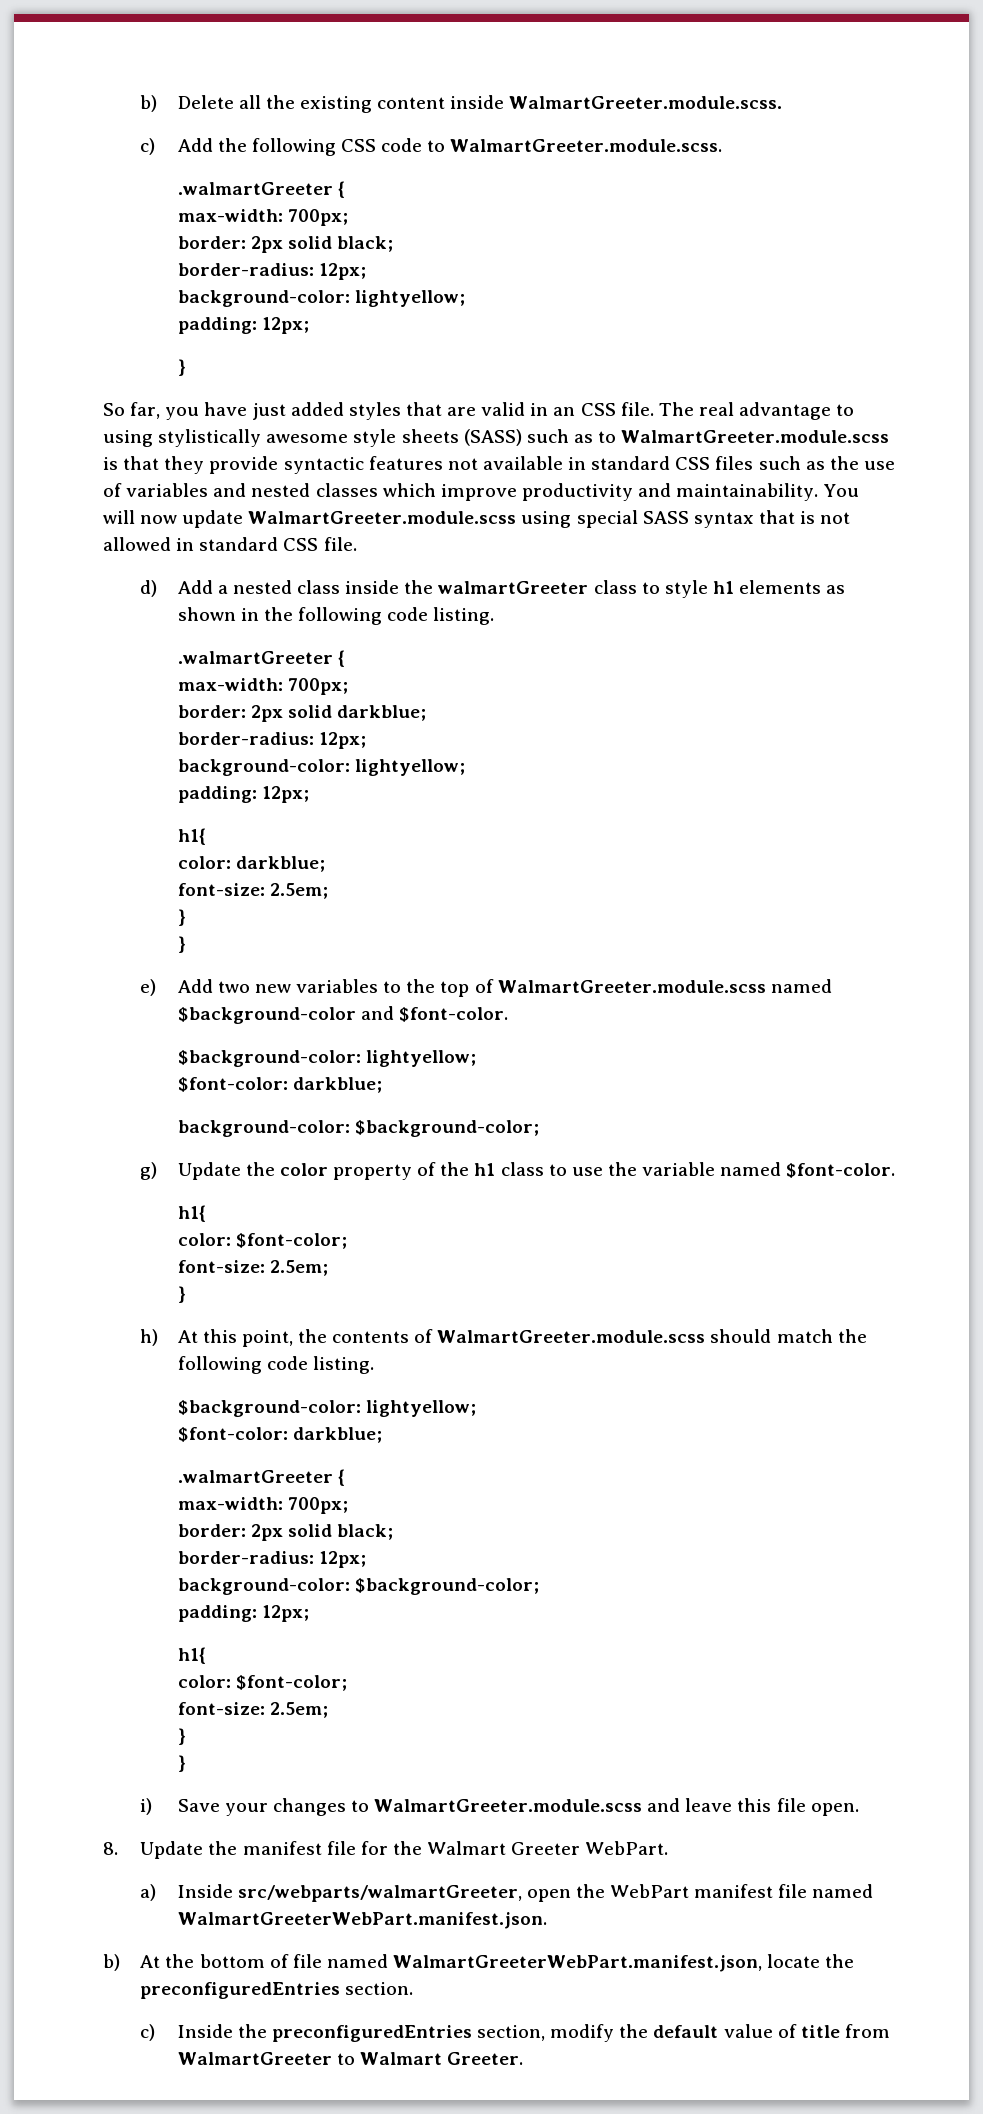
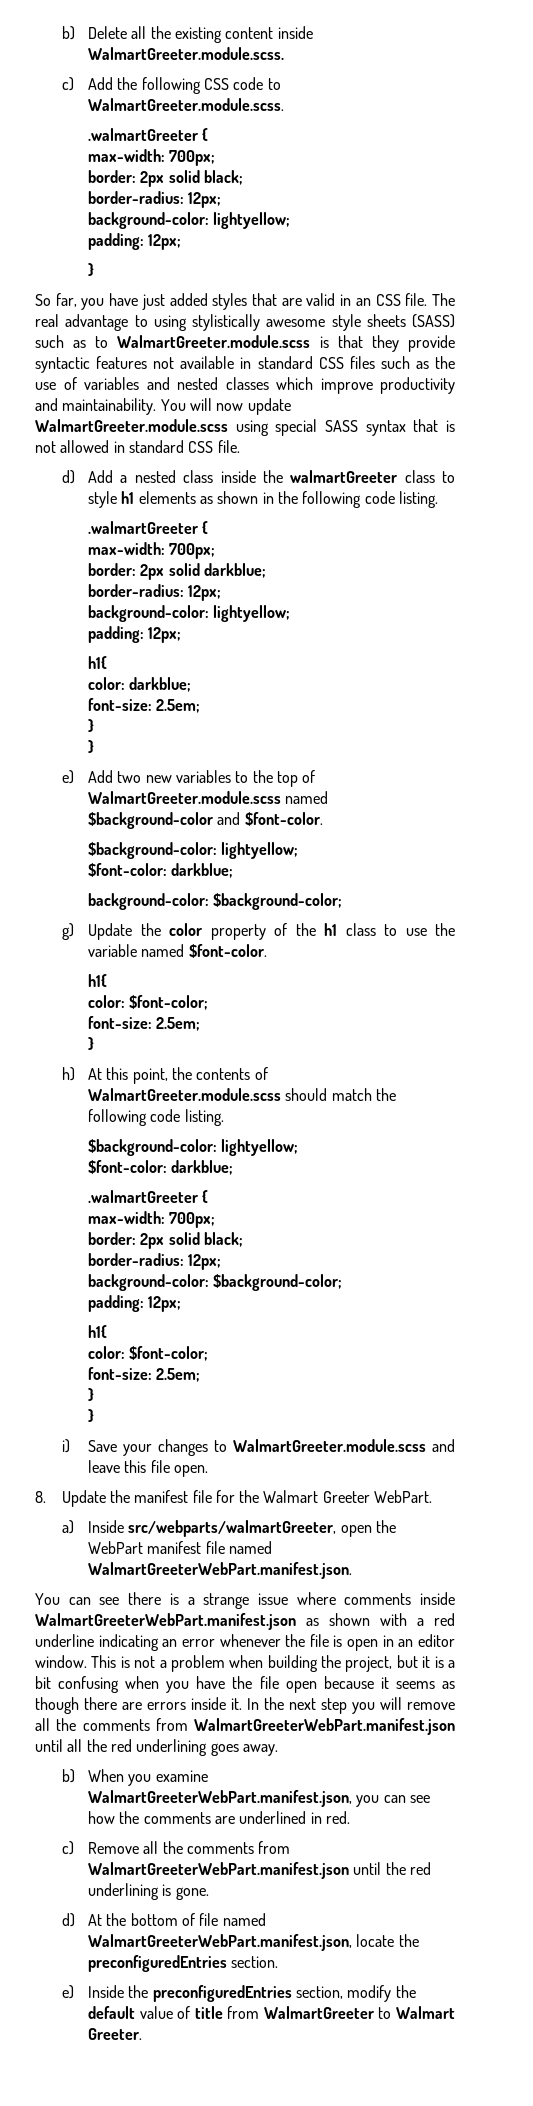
[103,1954,120,1971] b) -> [35,1592,456,1609] [35,1613,455,1630] [35,1634,455,1651] [35,1655,455,1672] [35,1676,456,1693] [35,1697,455,1714] [35,1718,455,1735] [35,1739,278,1756] [61,1769,208,1786] [88,1790,431,1807] [88,1811,350,1824] [61,1841,291,1855] [88,1862,432,1879] [88,1883,209,1900] [61,1913,75,1927] You can see there is a strange issue where comments inside WalmartGreeterWebPart.manifest.json as shown with a red underline indicating an error whenever the file is open in an editor window. This is not a problem when building the project, but it is a bit confusing when you have the file open because it seems as though there are errors inside it. In the next step you will remove all the comments from WalmartGreeterWebPart.manifest.json until all the red underlining goes away. // b) When you examine WalmartGreeterWebPart.manifest.json, you can see how the comments are underlined in red. // c) Remove all the comments from WalmartGreeterWebPart.manifest.json until the red underlining is gone. // d)
[140,2024,156,2041] c) -> [61,1985,74,1999] e)

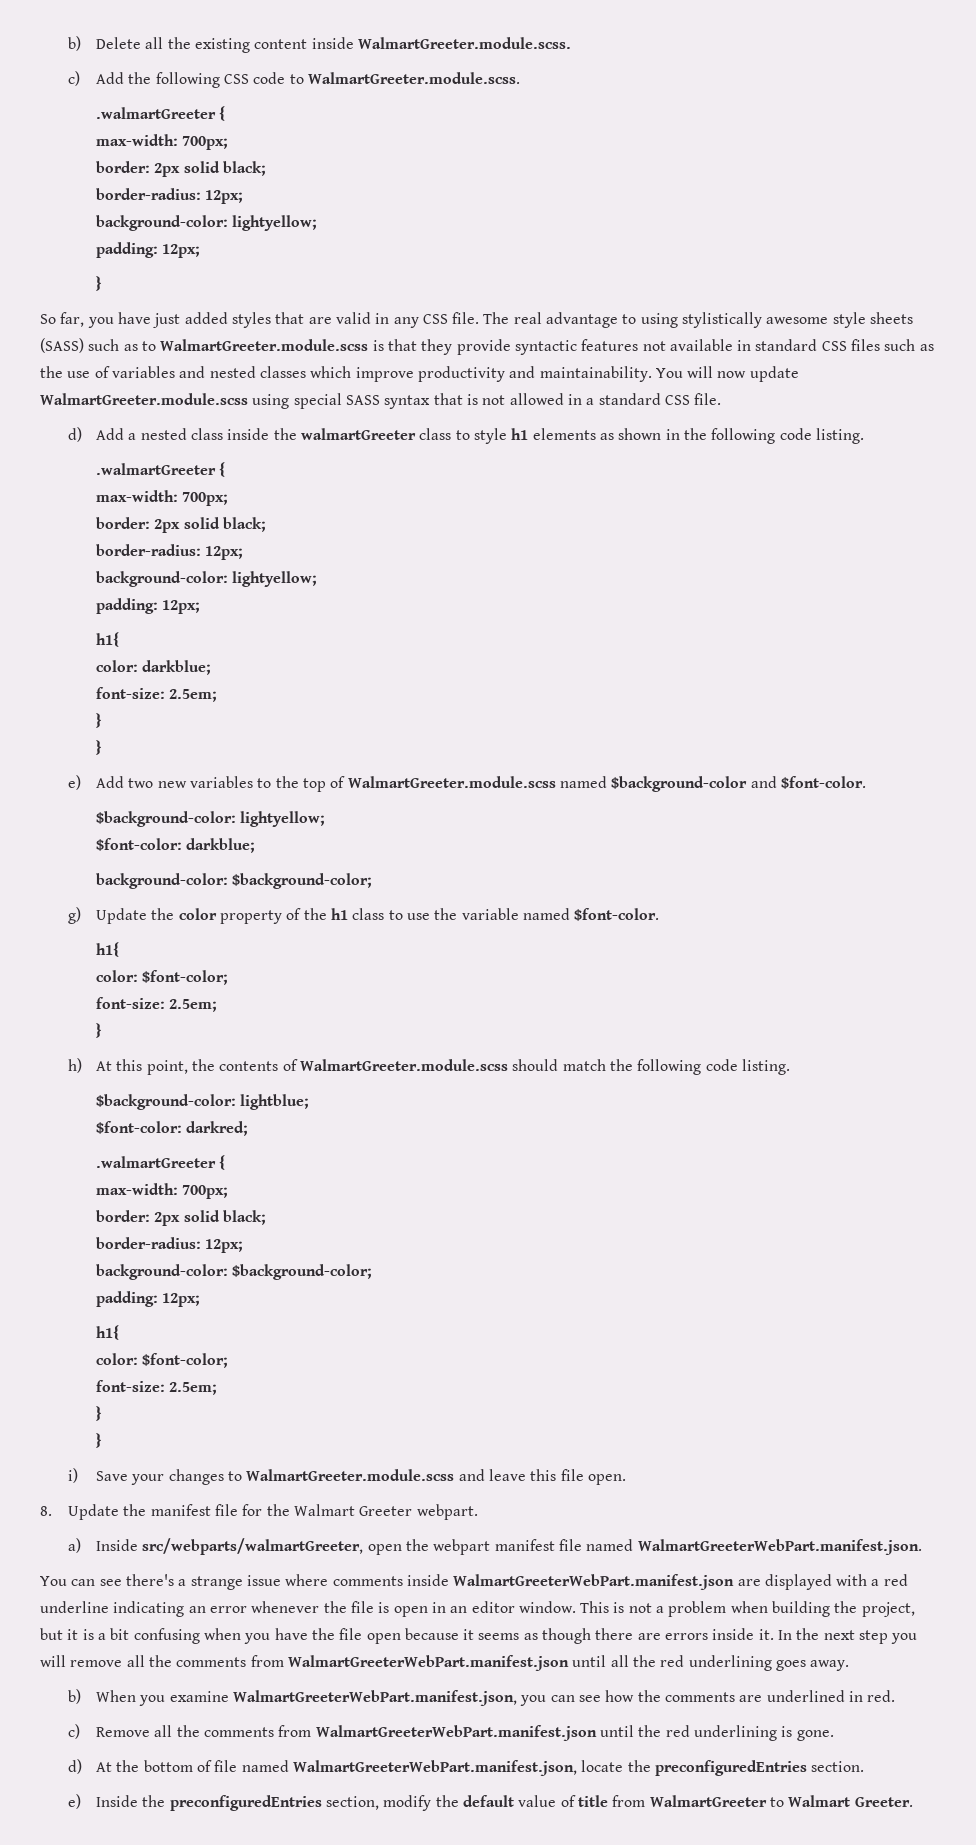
[355,298,371,306] an -> [393,317,419,328] any
(125, 447) none -> [586,398,595,405] a
[204,563,267,578] darkblue; -> [223,517,267,532] black;
[221,1139,299,1156] [88,1160,234,1175] lightyellow; // $font-color: darkblue; -> [240,1094,310,1110] [96,1121,249,1136] lightblue; // $font-color: darkred;
[374,1490,433,1503] WebPart. -> [416,1504,478,1520] webpart.
[88,1541,144,1554] WebPart -> [433,1539,491,1555] webpart
[128,1592,179,1605] there is -> [125,1574,174,1586] there's
[306,1613,370,1626] as shown -> [737,1574,832,1590] are displayed

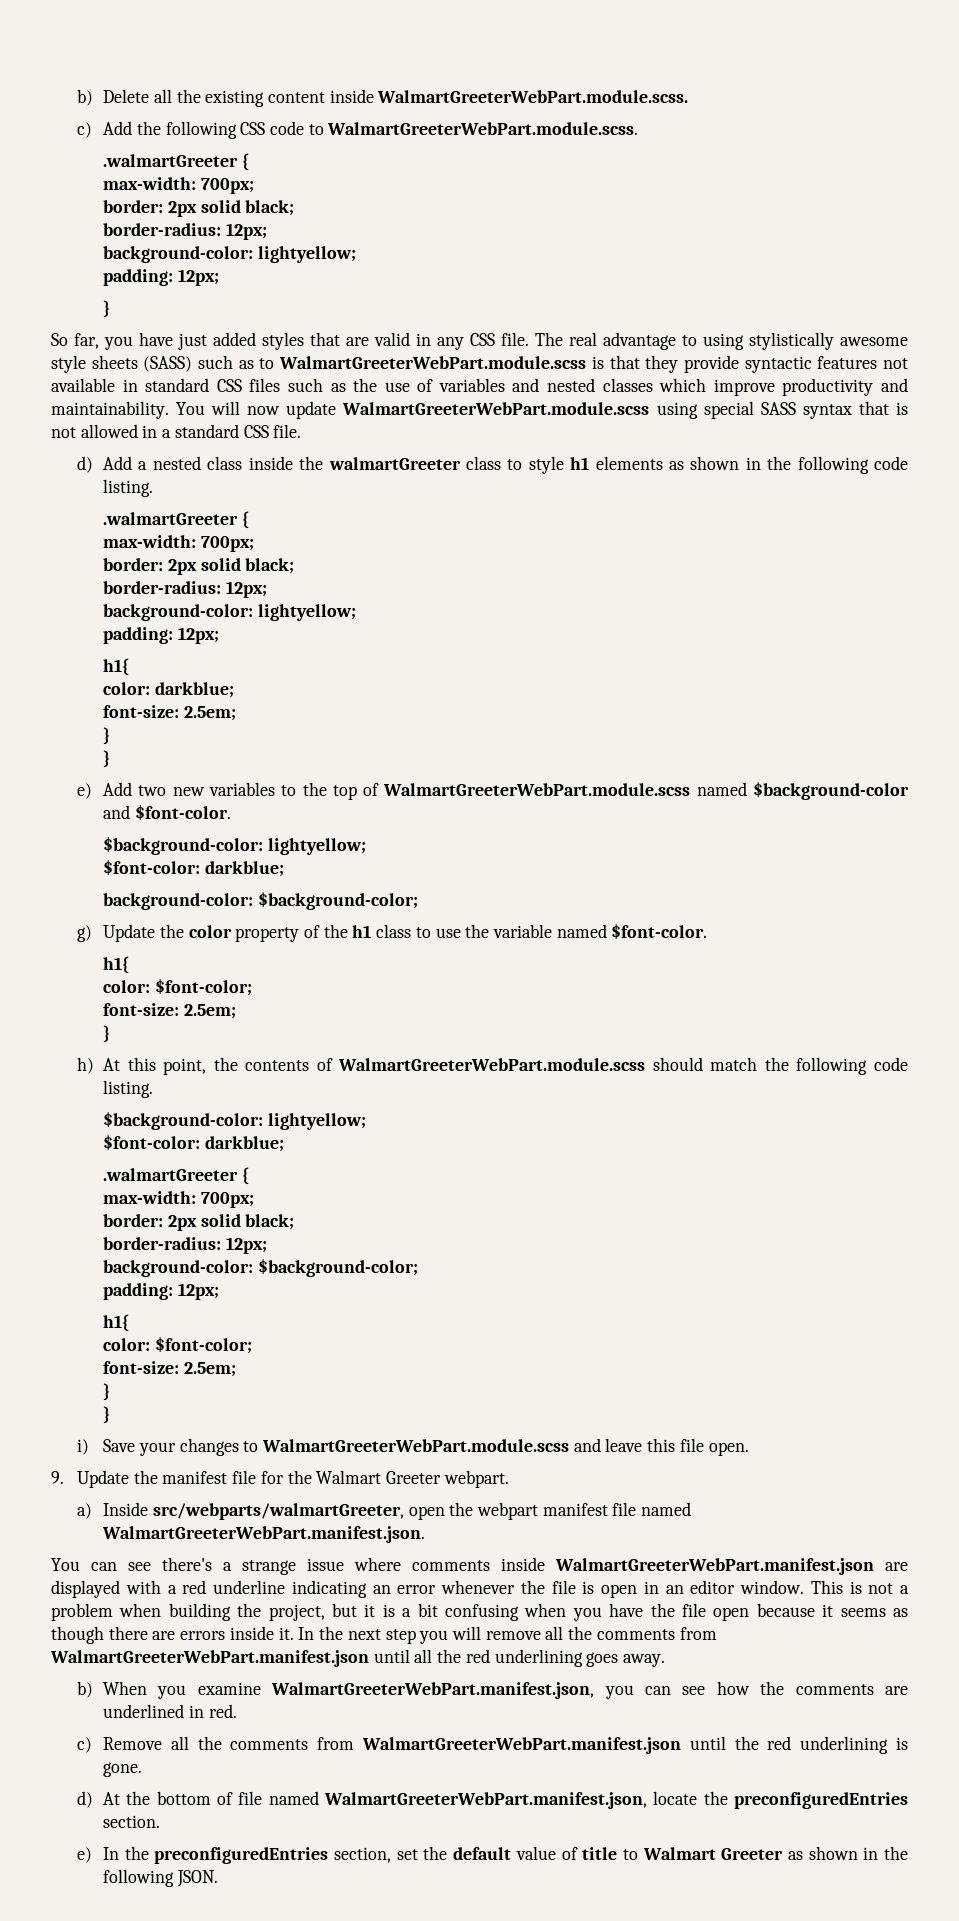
[357,37,571,49] WalmartGreeter.module.scss. -> [377,90,689,103] WalmartGreeterWebPart.module.scss.
[307,72,520,84] WalmartGreeter.module.scss. -> [327,122,639,135] WalmartGreeterWebPart.module.scss.
[160,339,369,351] WalmartGreeter.module.scss -> [279,356,587,369] WalmartGreeterWebPart.module.scss
[40,393,248,405] WalmartGreeter.module.scss -> [342,402,650,415] WalmartGreeterWebPart.module.scss
[347,776,556,788] WalmartGreeter.module.scss -> [383,783,691,796] WalmartGreeterWebPart.module.scss
[299,1059,508,1071] WalmartGreeter.module.scss -> [338,1058,646,1071] WalmartGreeterWebPart.module.scss
[240,1094,310,1110] [96,1121,249,1136] lightblue; // $font-color: darkred; -> [267,1113,366,1130] [103,1135,284,1152] lightyellow; // $font-color: darkblue;
[246,1469,455,1481] WalmartGreeter.module.scss -> [261,1439,569,1452] WalmartGreeterWebPart.module.scss
[40,1506,52,1516] 8. -> [51,1471,64,1484] 9.
[96,1795,139,1807] Inside -> [103,1847,120,1860] In
[383,1795,432,1811] modify -> [396,1849,418,1860] set
[612,1795,913,1807] from WalmartGreeter to Walmart Greeter. -> [622,1846,909,1860] [103,1869,218,1887] to Walmart Greeter as shown in the following JSON.

